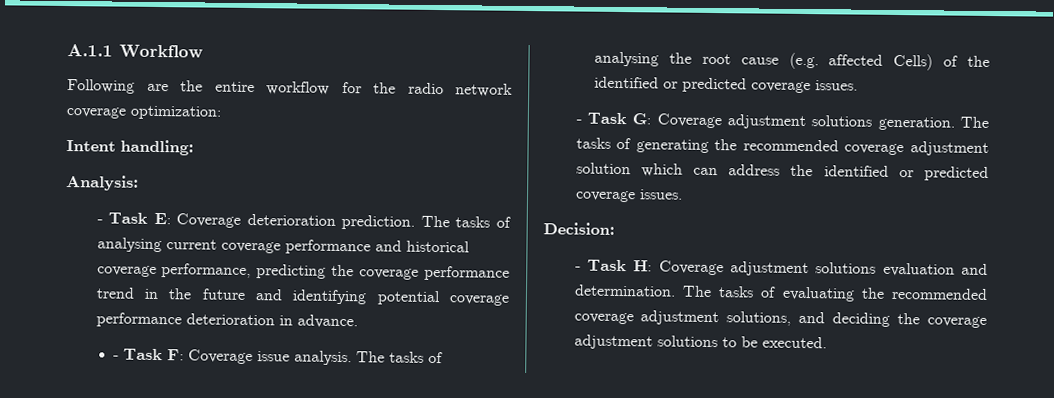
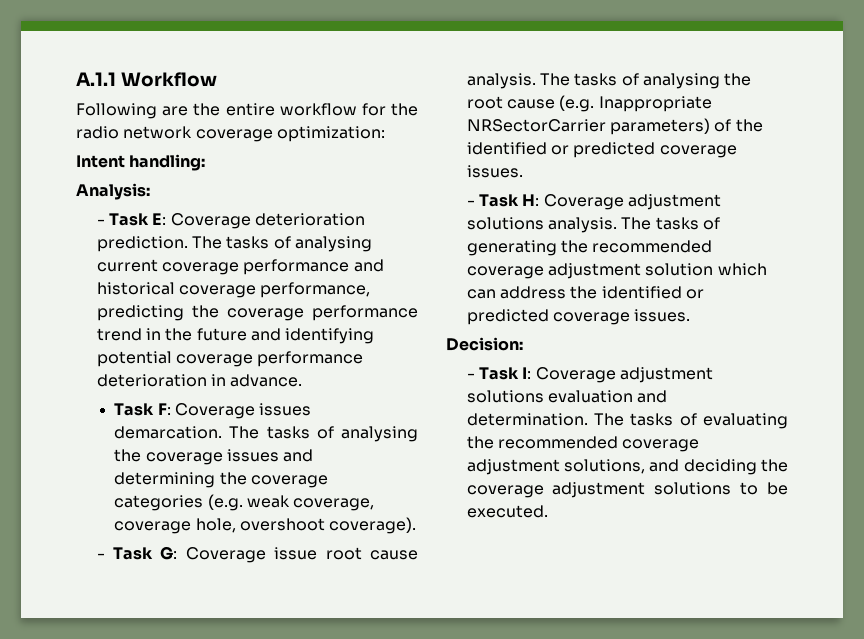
[113,355,120,360] - -> (303, 380) none
[257,351,291,362] issue -> [259,403,312,416] [114,426,419,442] [114,449,314,465] [114,472,328,488] [114,494,375,511] [114,517,417,534] [96,546,418,563] issues demarcation. The tasks of analysing the coverage issues and determining the coverage categories (e.g. weak coverage, coverage hole, overshoot coverage). // - Task G: Coverage issue root cause
[828,53,934,71] affected Cells) -> [598,96,712,112] [466,118,710,135] Inappropriate NRSectorCarrier parameters)
[632,113,955,131] G: Coverage adjustment solutions generation. -> [522,194,721,210] [466,217,617,233] H: Coverage adjustment solutions analysis.
[633,260,653,272] H: -> [522,367,532,379] I:

